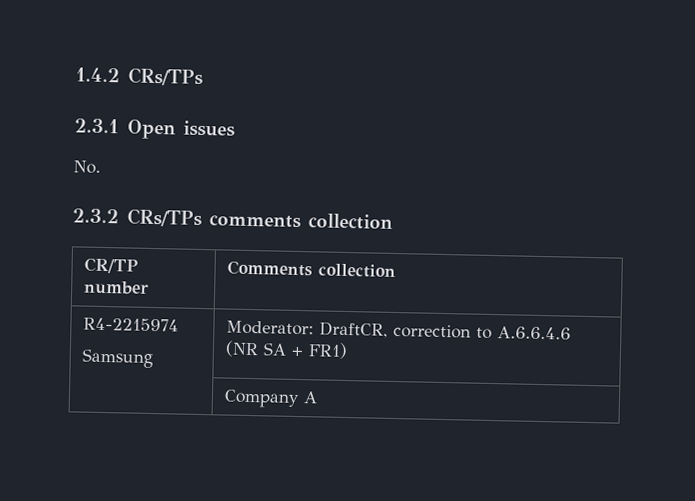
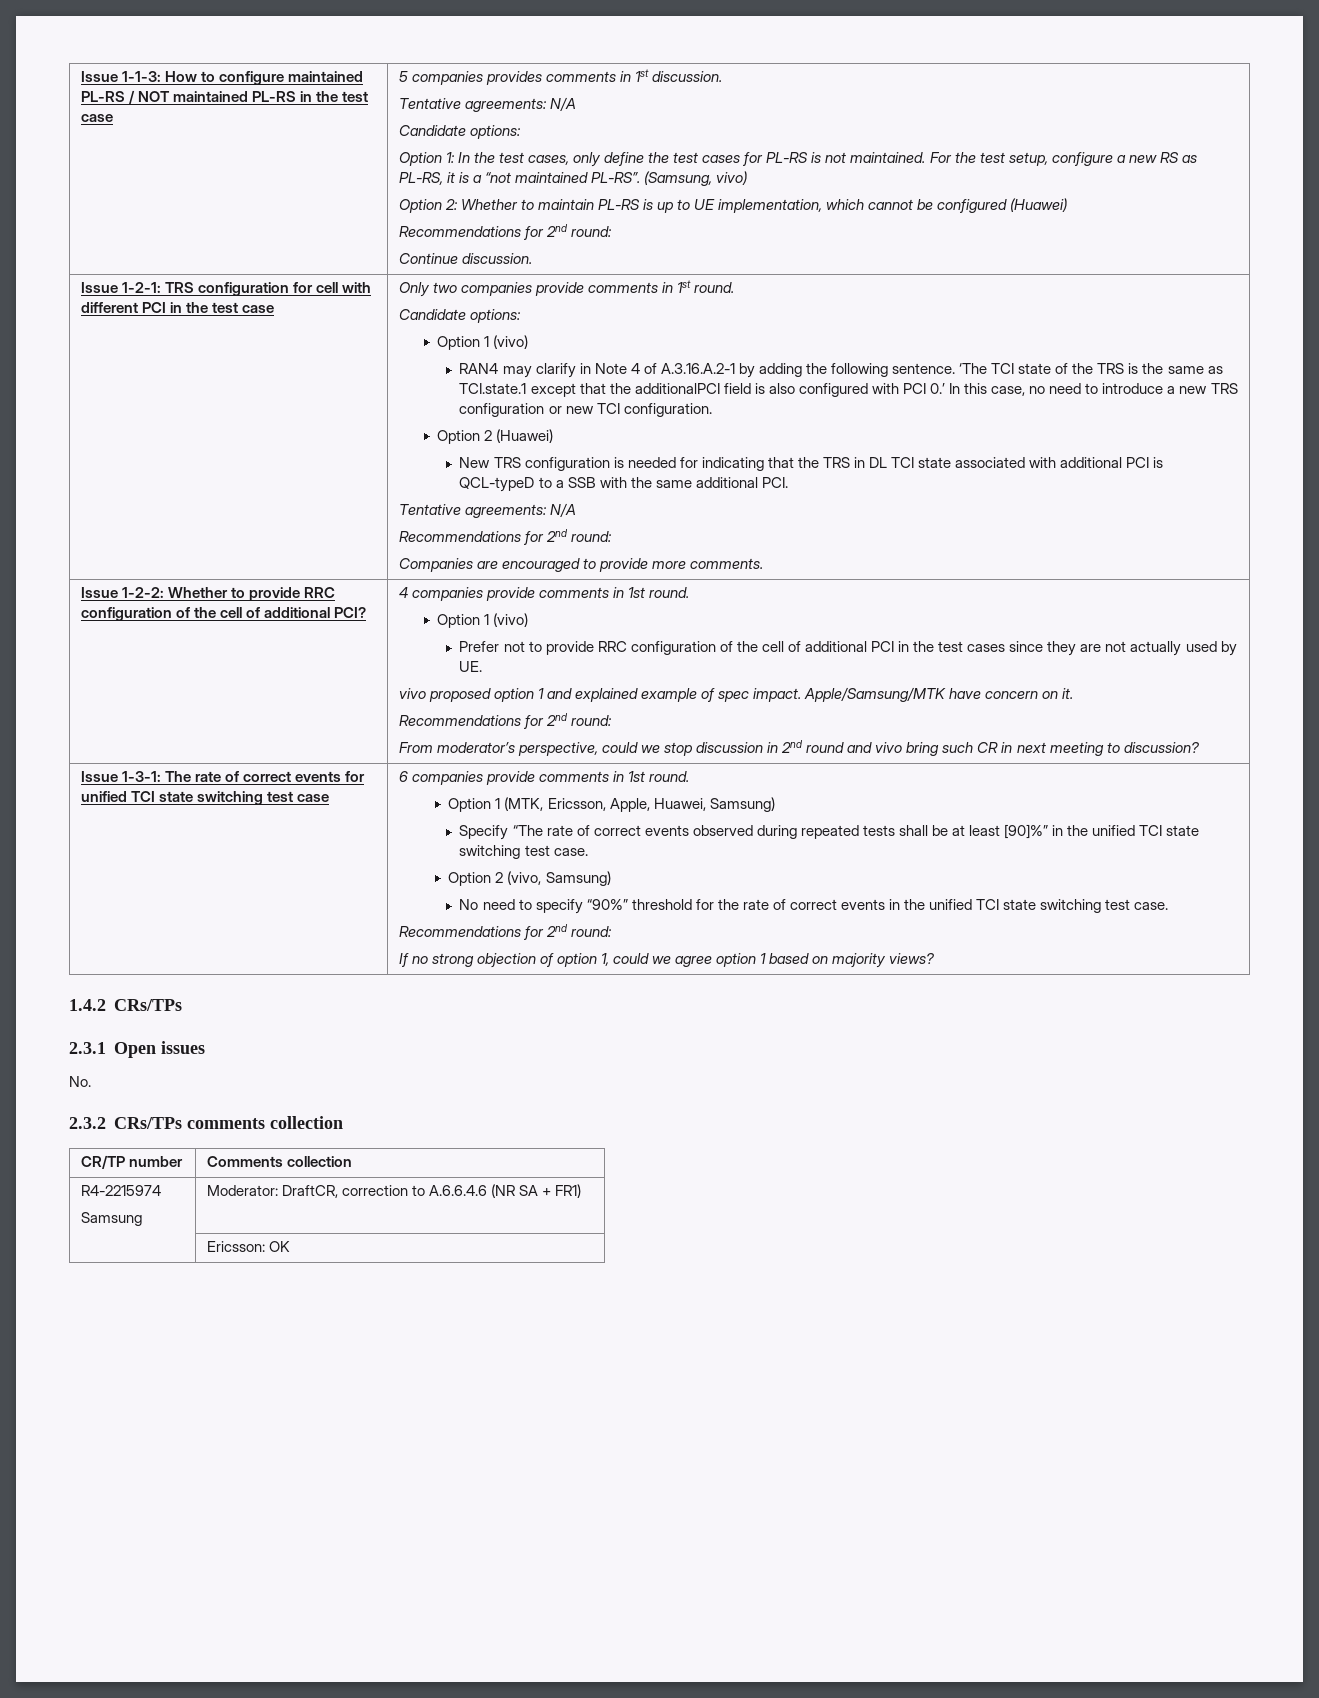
(75, 75) none -> [80,71,363,85] [80,90,369,104] [80,114,113,122] [398,69,723,85] [398,97,576,112] [398,125,521,139] [398,152,1197,167] [398,171,748,186] [398,198,1068,213] [398,224,612,240] [398,253,532,264] [80,282,372,296] [80,302,274,313] [398,280,735,297] [398,309,521,323] [437,335,529,350] [459,363,1223,378] [459,383,1238,397] [459,403,712,417] [437,429,554,444] [459,457,1164,471] [459,477,788,492] [398,503,576,518] [398,529,612,545] [398,558,764,572] [80,587,335,601] [80,607,367,621] [398,587,690,601] [437,613,529,628] [459,641,1237,656] [459,661,483,672] [398,687,1074,702] [398,713,612,729] [398,740,1200,756] [80,771,366,782] [80,791,329,805] [398,771,690,785] [448,797,775,812] [459,824,1200,840] [459,845,588,859] [448,871,611,886] [459,899,1169,914] [398,924,612,940] [398,953,936,968] Issue 1-1-3: How to configure maintained PL-RS / NOT maintained PL-RS in the test case | 5 companies provides comments in 1st discussion. // Tentative agreements: N/A // Candidate options: // Option 1: In the test cases, only define the test cases for PL-RS is not maintained. For the test setup, configure a new RS as PL-RS, it is a “not maintained PL-RS”. (Samsung, vivo) // Option 2: Whether to maintain PL-RS is up to UE implementation, which cannot be configured (Huawei) // Recommendations for 2nd round: // Continue discussion. // Issue 1-2-1: TRS configuration for cell with different PCI in the test case | Only two companies provide comments in 1st round. // Candidate options: // Option 1 (vivo) // RAN4 may clarify in Note 4 of A.3.16.A.2-1 by adding the following sentence. ‘The TCI state of the TRS is the same as TCI.state.1 except that the additionalPCI field is also configured with PCI 0.’ In this case, no need to introduce a new TRS configuration or new TCI configuration. // Option 2 (Huawei) // New TRS configuration is needed for indicating that the TRS in DL TCI state associated with additional PCI is QCL-typeD to a SSB with the same additional PCI. // Tentative agreements: N/A // Recommendations for 2nd round: // Companies are encouraged to provide more comments. // Issue 1-2-2: Whether to provide RRC configuration of the cell of additional PCI? | 4 companies provide comments in 1st round. // Option 1 (vivo) // Prefer not to provide RRC configuration of the cell of additional PCI in the test cases since they are not actually used by UE. // vivo proposed option 1 and explained example of spec impact. Apple/Samsung/MTK have concern on it. // Recommendations for 2nd round: // From moderator’s perspective, could we stop discussion in 2nd round and vivo bring such CR in next meeting to discussion? // Issue 1-3-1: The rate of correct events for unified TCI state switching test case | 6 companies provide comments in 1st round. // Option 1 (MTK, Ericsson, Apple, Huawei, Samsung) // Specify “The rate of correct events observed during repeated tests shall be at least [90]%” in the unified TCI state switching test case. // Option 2 (vivo, Samsung) // No need to specify “90%” threshold for the rate of correct events in the unified TCI state switching test case. // Recommendations for 2nd round: // If no strong objection of option 1, could we agree option 1 based on majority views? //
[224,389,319,409] Company A -> [206,1241,290,1252] Ericsson: OK

